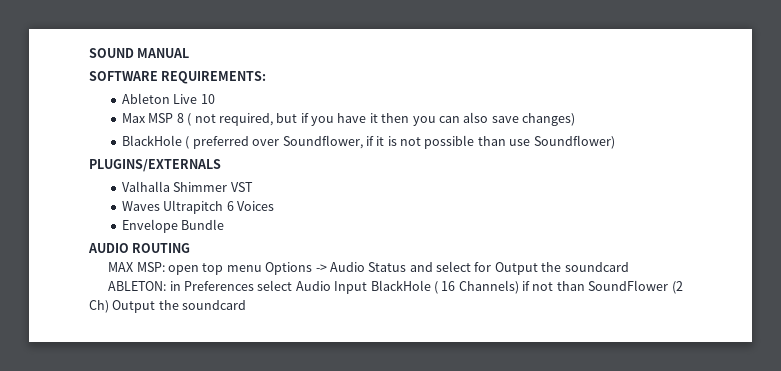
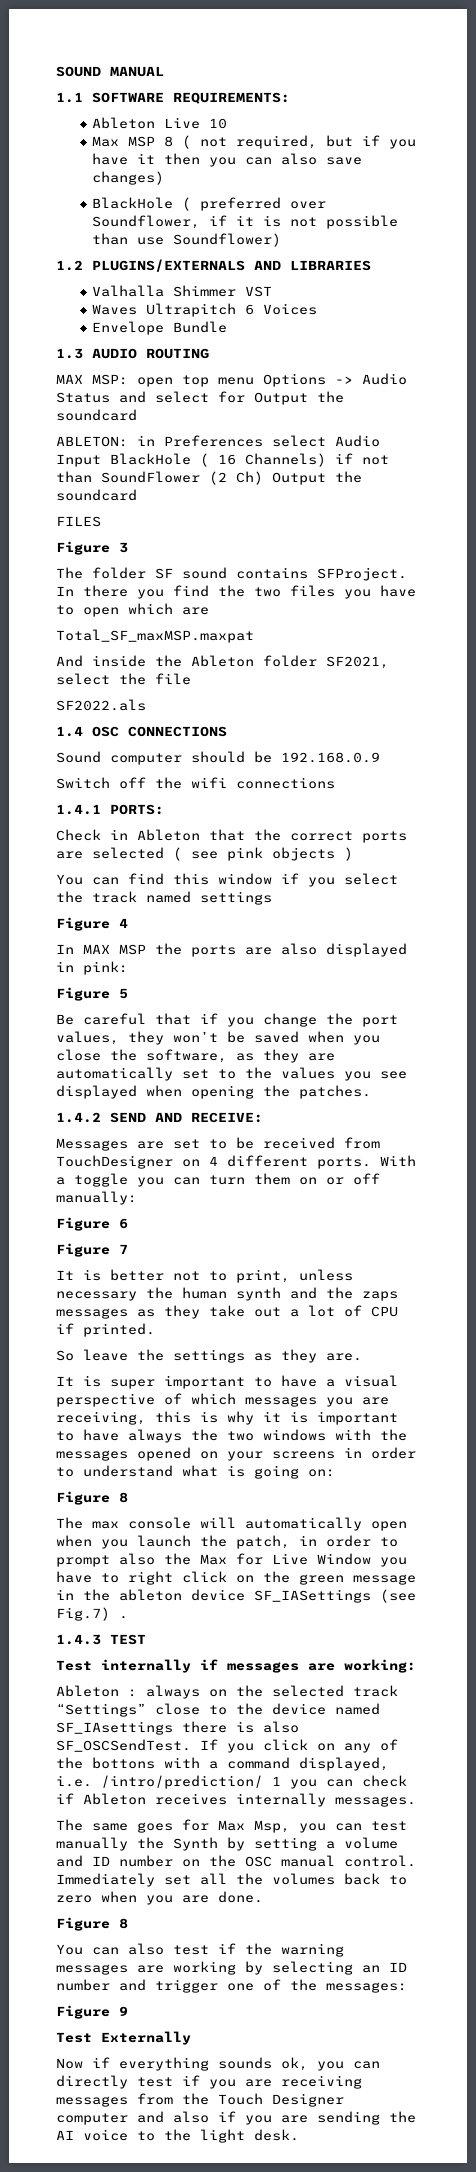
(190, 53) none -> [56,92,83,103] 1.1
(615, 142) none -> [56,260,83,271] 1.2
(221, 165) none -> [254,260,371,271] AND LIBRARIES
(225, 224) none -> [56,348,83,359] 1.3
(247, 305) none -> [56,516,101,527] [56,541,128,555] [56,567,407,581] [56,585,416,599] [56,603,209,617] [56,629,254,643] [56,655,389,669] [56,673,191,685] [56,699,146,711] [56,726,227,737] [56,751,380,765] [56,777,335,789] [56,804,164,815] [56,829,407,843] [56,847,353,861] [56,873,398,887] [56,891,272,905] [56,917,128,931] [56,943,407,957] [56,961,128,975] [56,987,128,1001] [56,1013,398,1027] [56,1031,380,1045] [56,1049,335,1063] [56,1067,407,1081] [56,1085,371,1099] [56,1112,263,1123] [56,1137,380,1151] [56,1155,416,1169] [56,1173,380,1187] [56,1191,137,1205] [56,1217,128,1231] [56,1243,128,1257] [56,1269,353,1283] [56,1287,398,1301] [56,1305,398,1319] [56,1323,155,1337] [56,1349,362,1363] [56,1375,398,1389] [56,1393,389,1407] [56,1411,398,1425] [56,1429,407,1443] [56,1447,416,1461] [56,1465,335,1479] [56,1491,128,1505] [56,1517,407,1531] [56,1535,398,1549] [56,1553,407,1567] [56,1571,416,1585] [56,1589,416,1603] [56,1607,128,1621] [56,1634,146,1645] [56,1659,416,1673] [56,1685,398,1699] [56,1703,380,1717] [56,1721,299,1735] [56,1739,398,1753] [56,1757,389,1771] [56,1775,407,1789] [56,1793,416,1807] [56,1819,407,1833] [56,1837,398,1851] [56,1855,416,1867] [56,1873,407,1887] [56,1891,263,1905] [56,1917,128,1931] [56,1943,344,1957] [56,1961,407,1975] [56,1979,407,1993] [56,2005,128,2019] [56,2031,191,2045] [56,2057,380,2071] [56,2075,362,2089] [56,2093,344,2107] [56,2111,416,2125] [56,2129,299,2143] // FILES // Figure 3 // The folder SF sound contains SFProject. In there you find the two files you have to open which are // Total_SF_maxMSP.maxpat // And inside the Ableton folder SF2021, select the file // SF2022.als // 1.4 OSC CONNECTIONS // Sound computer should be 192.168.0.9 // Switch off the wifi connections // 1.4.1 PORTS: // Check in Ableton that the correct ports are selected ( see pink objects ) // You can find this window if you select the track named settings // Figure 4 // In MAX MSP the ports are also displayed in pink: // Figure 5 // Be careful that if you change the port values, they won’t be saved when you close the software, as they are automatically set to the values you see displayed when opening the patches. // 1.4.2 SEND AND RECEIVE: // Messages are set to be received from TouchDesigner on 4 different ports. With a toggle you can turn them on or off manually: // Figure 6 // Figure 7 // It is better not to print, unless necessary the human synth and the zaps messages as they take out a lot of CPU if printed. // So leave the settings as they are. // It is super important to have a visual perspective of which messages you are receiving, this is why it is important to have always the two windows with the messages opened on your screens in order to understand what is going on: // Figure 8 // The max console will automatically open when you launch the patch, in order to prompt also the Max for Live Window you have to right click on the green message in the ableton device SF_IASettings (see Fig.7) . // 1.4.3 TEST // Test internally if messages are working: // Ableton : always on the selected track “Settings” close to the device named SF_IAsettings there is also SF_OSCSendTest. If you click on any of the bottons with a command displayed, i.e. /intro/prediction/ 1 you can check if Ableton receives internally messages. // The same goes for Max Msp, you can test manually the Synth by setting a volume and ID number on the OSC manual control. Immediately set all the volumes back to zero when you are done. // Figure 8 // You can also test if the warning messages are working by selecting an ID number and trigger one of the messages: // Figure 9 // Test Externally // Now if everything sounds ok, you can directly test if you are receiving messages from the Touch Designer computer and also if you are sending the AI voice to the light desk.

